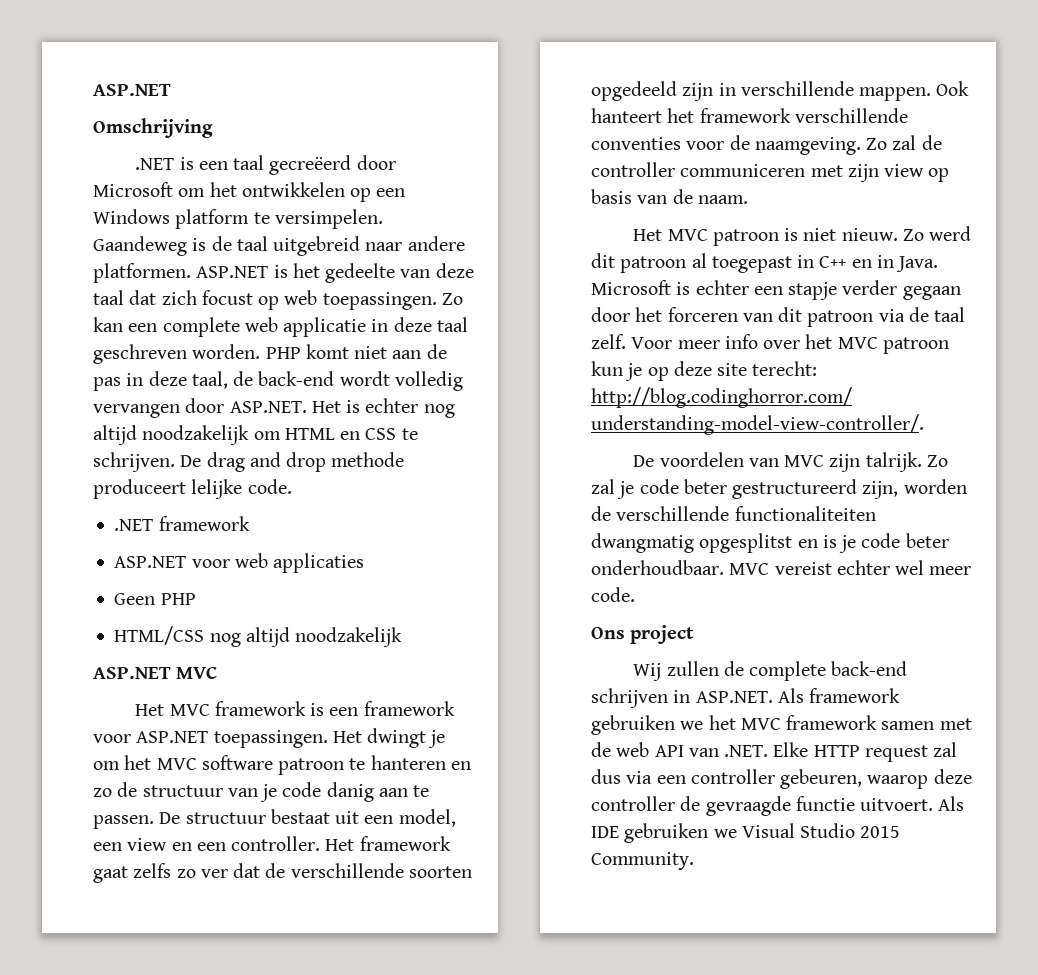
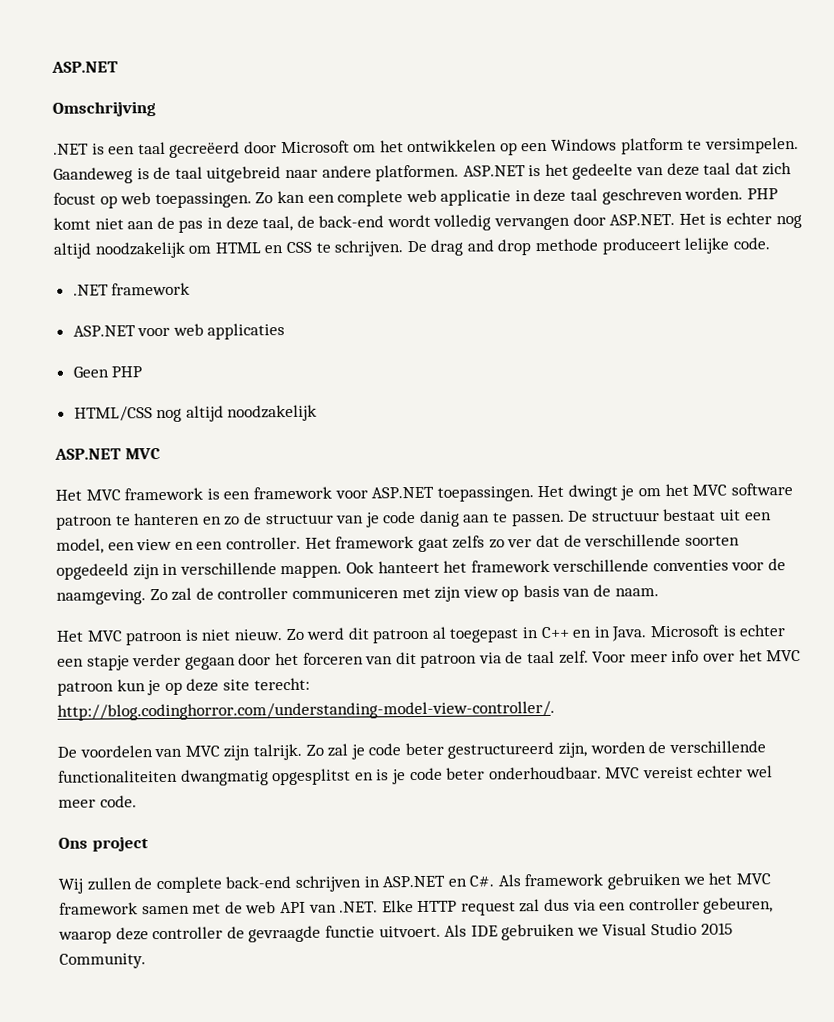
[695,691,773,703] ASP.NET. -> [382,875,495,888] ASP.NET en C#.

